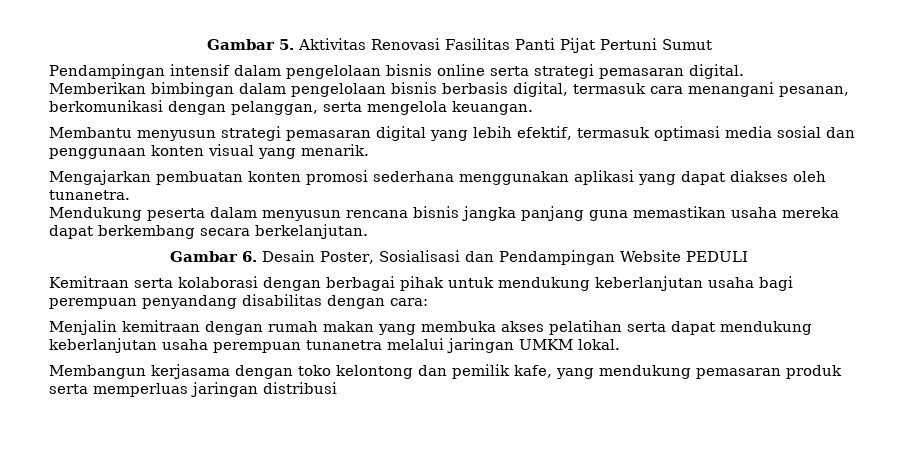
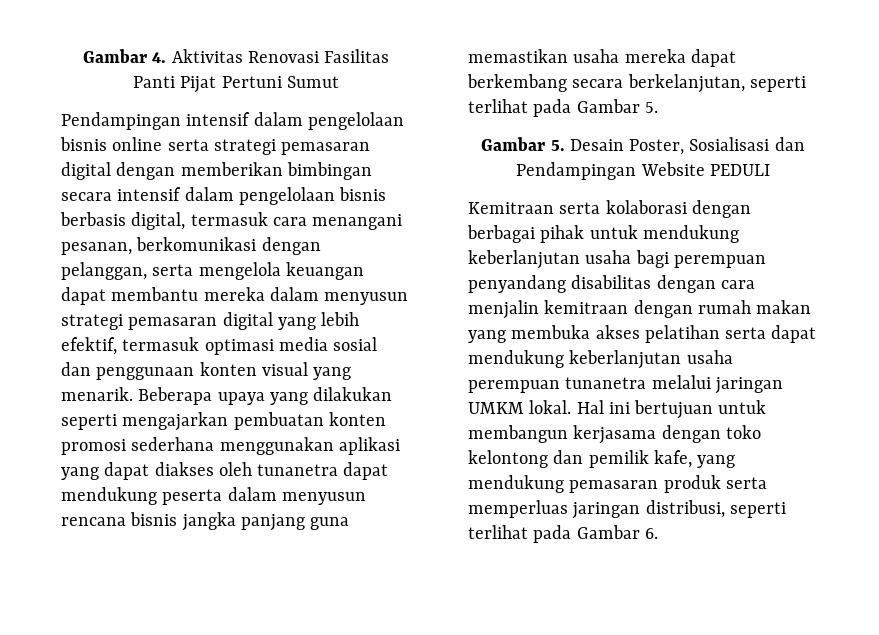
[206,39,294,50] Gambar 5. -> [82,49,167,63] Gambar 4.
[689,64,744,79] [49,82,234,97] digital. // Memberikan bimbingan -> [61,162,372,180] [61,187,182,201] digital dengan memberikan bimbingan secara intensif
[452,101,533,115] [49,127,132,138] keuangan. // Membantu -> [285,262,364,280] [61,287,319,305] keuangan dapat membantu mereka dalam
[49,170,151,185] // Mengajarkan -> [138,387,393,405] [61,412,229,431] Beberapa upaya yang dilakukan seperti mengajarkan
[49,190,130,200] [49,207,142,221] tunanetra. // Mendukung -> [257,462,389,480] [61,487,157,505] tunanetra dapat mendukung
[255,224,368,239] [169,251,257,262] berkelanjutan. // Gambar 6. -> [627,74,806,93] [468,99,658,117] [481,137,565,151] berkelanjutan, seperti terlihat pada Gambar 5. // Gambar 5.
[390,298,428,306] [49,320,117,335] cara: // Menjalin -> [720,280,755,289] [468,300,539,319] cara menjalin
[49,365,146,379] // Membangun -> [576,400,767,419] [468,425,568,443] Hal ini bertujuan untuk membangun
[263,382,337,394] distribusi -> [645,500,786,518] [468,525,658,543] distribusi, seperti terlihat pada Gambar 6.

